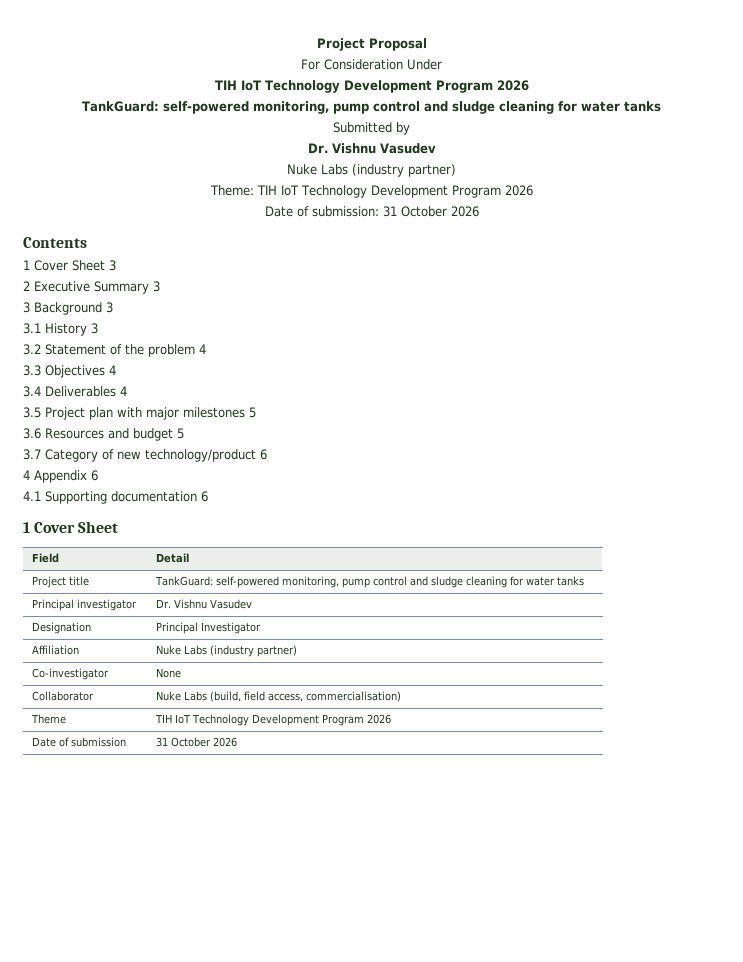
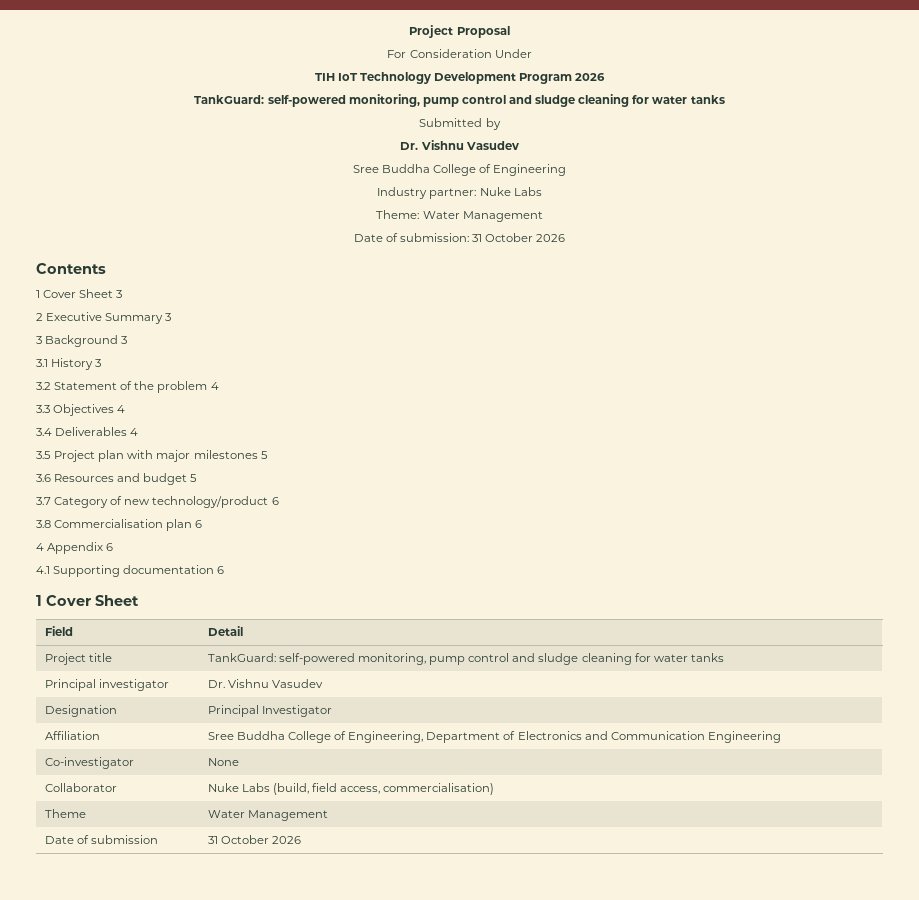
[287,164,456,177] Nuke Labs (industry partner) -> [352,164,567,176] [377,187,542,199] Sree Buddha College of Engineering // Industry partner: Nuke Labs
[256,185,533,198] TIH IoT Technology Development Program 2026 -> [422,211,543,222] Water Management
(267, 454) none -> [36,519,203,531] // 3.8 Commercialisation plan 6
[156,645,298,657] Nuke Labs (industry partner) -> [207,731,781,743] Sree Buddha College of Engineering, Department of Electronics and Communication Engineering
[155,714,392,726] TIH IoT Technology Development Program 2026 -> [207,810,328,821] Water Management

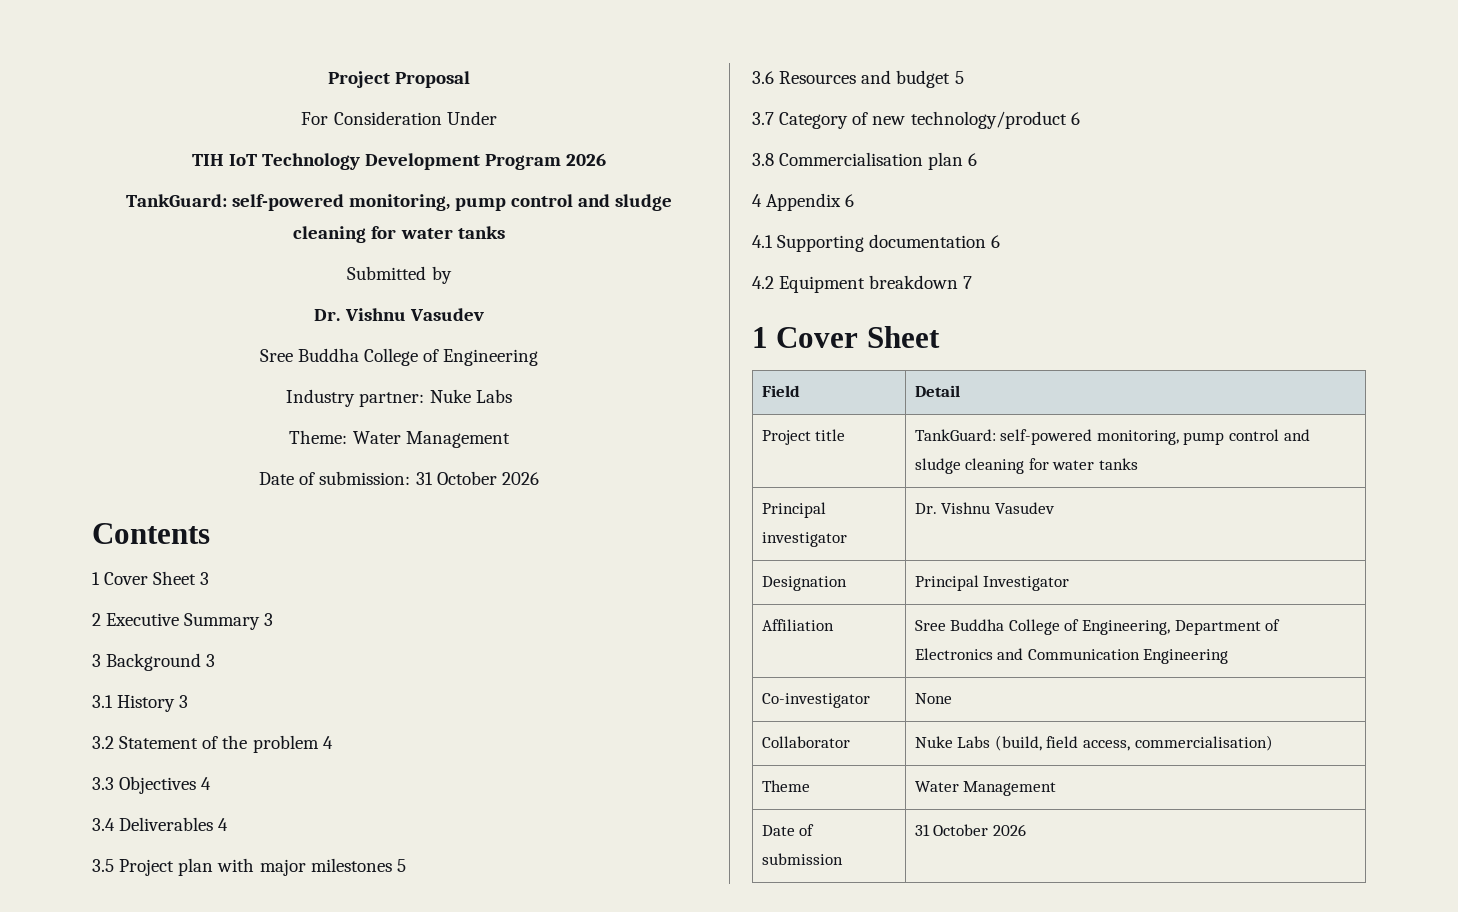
(225, 570) none -> [752,275,973,293] // 4.2 Equipment breakdown 7

